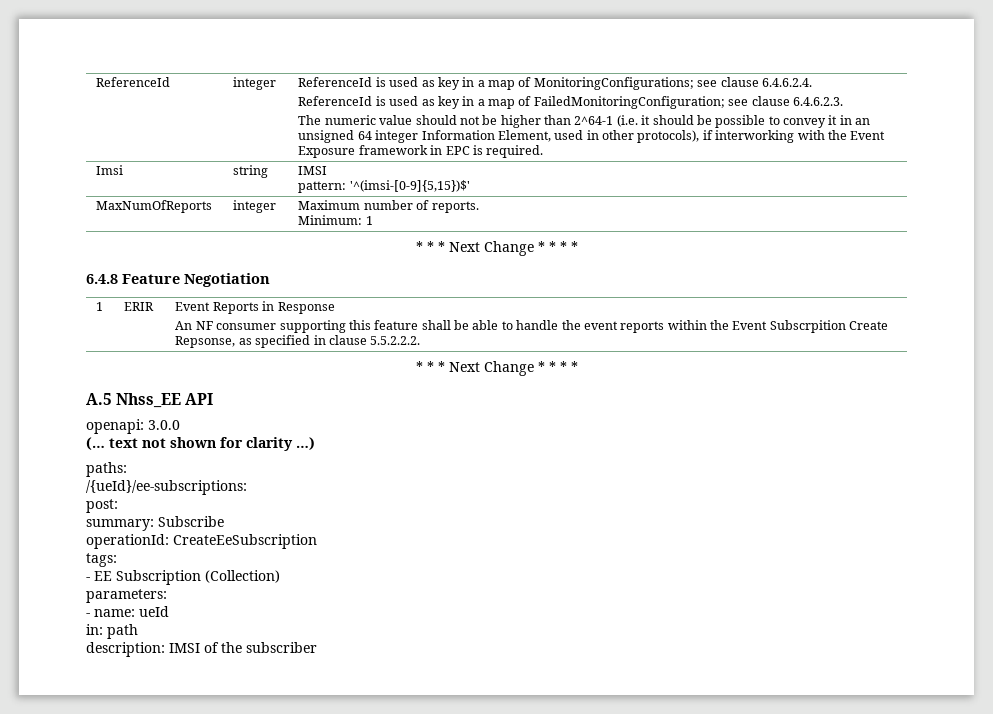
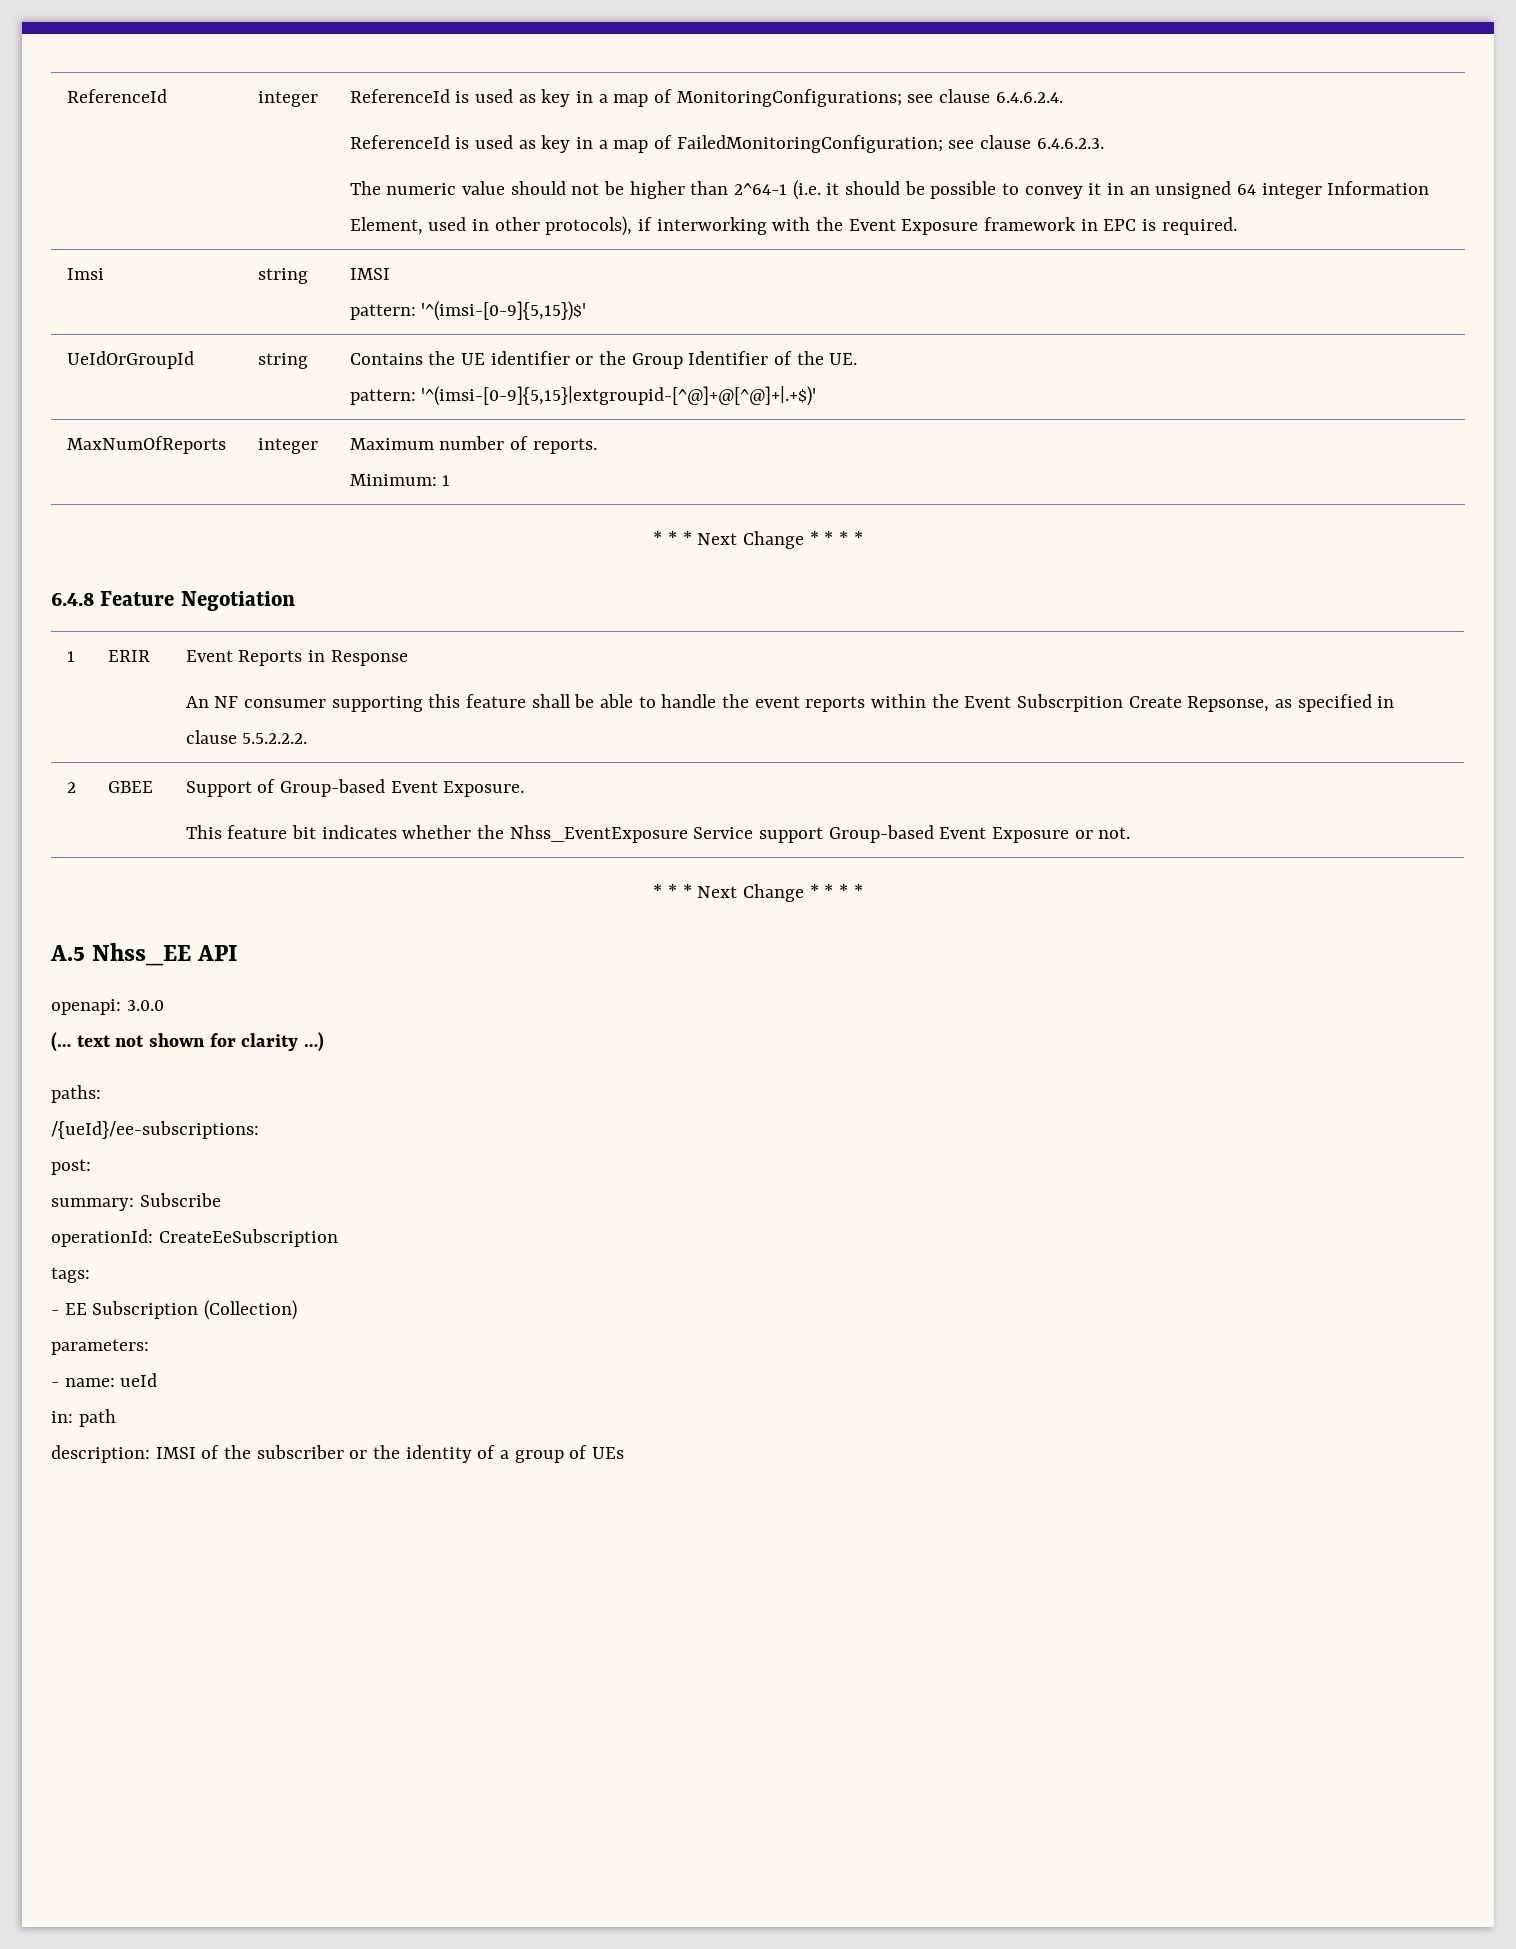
(470, 186) none -> [66,351,194,369] [257,353,308,369] [349,351,858,369] [349,386,817,406] // UeIdOrGroupId | string | Contains the UE identifier or the Group Identifier of the UE. // pattern: '^(imsi-[0-9]{5,15}|extgroupid-[^@]+@[^@]+|.+$)'
(421, 340) none -> [66,782,76,793] [107,781,153,793] [185,779,525,797] [185,825,1131,843] // 2 | GBEE | Support of Group-based Event Exposure. // This feature bit indicates whether the Nhss_EventExposure Service support Group-based Event Exposure or not.
(317, 647) none -> [349,1445,625,1463] or the identity of a group of UEs

